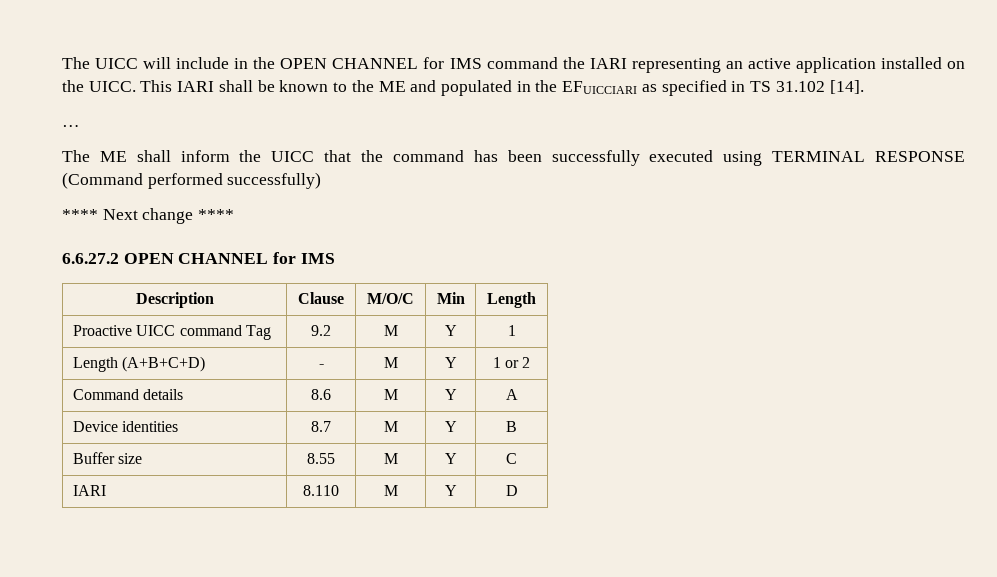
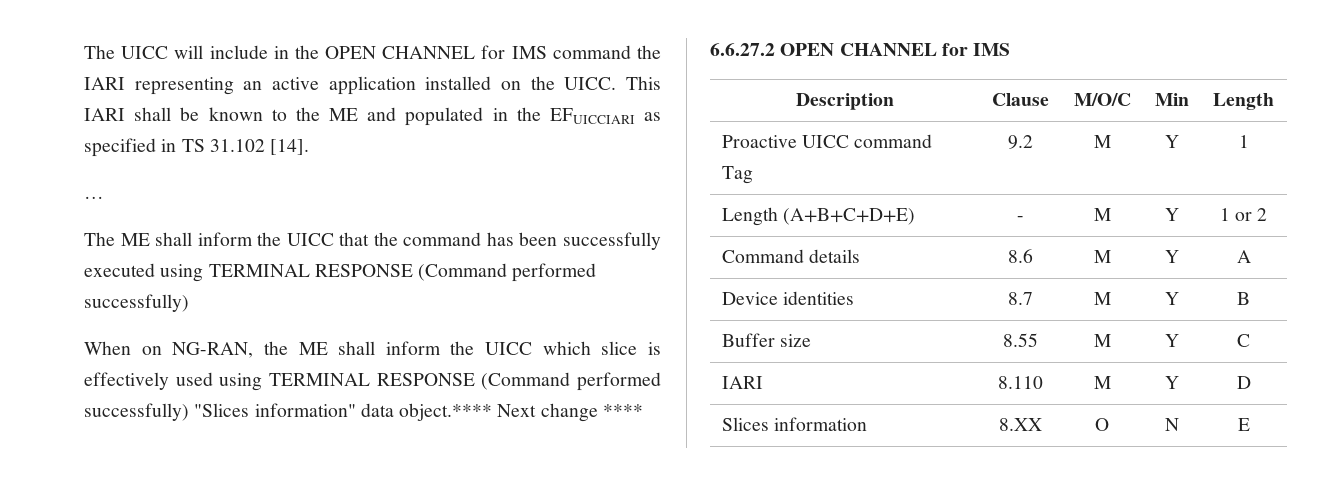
[62,209,98,220] **** -> [84,341,661,358] [84,372,661,391] [84,403,493,421] When on NG-RAN, the ME shall inform the UICC which slice is effectively used using TERMINAL RESPONSE (Command performed successfully) "Slices information" data object.****
[122,356,206,372] (A+B+C+D) -> [782,208,915,225] (A+B+C+D+E)
(518, 490) none -> [721,417,867,431] [999,418,1042,431] [1095,418,1109,431] [1164,418,1179,431] [1237,418,1250,431] // Slices information | 8.XX | O | N | E

